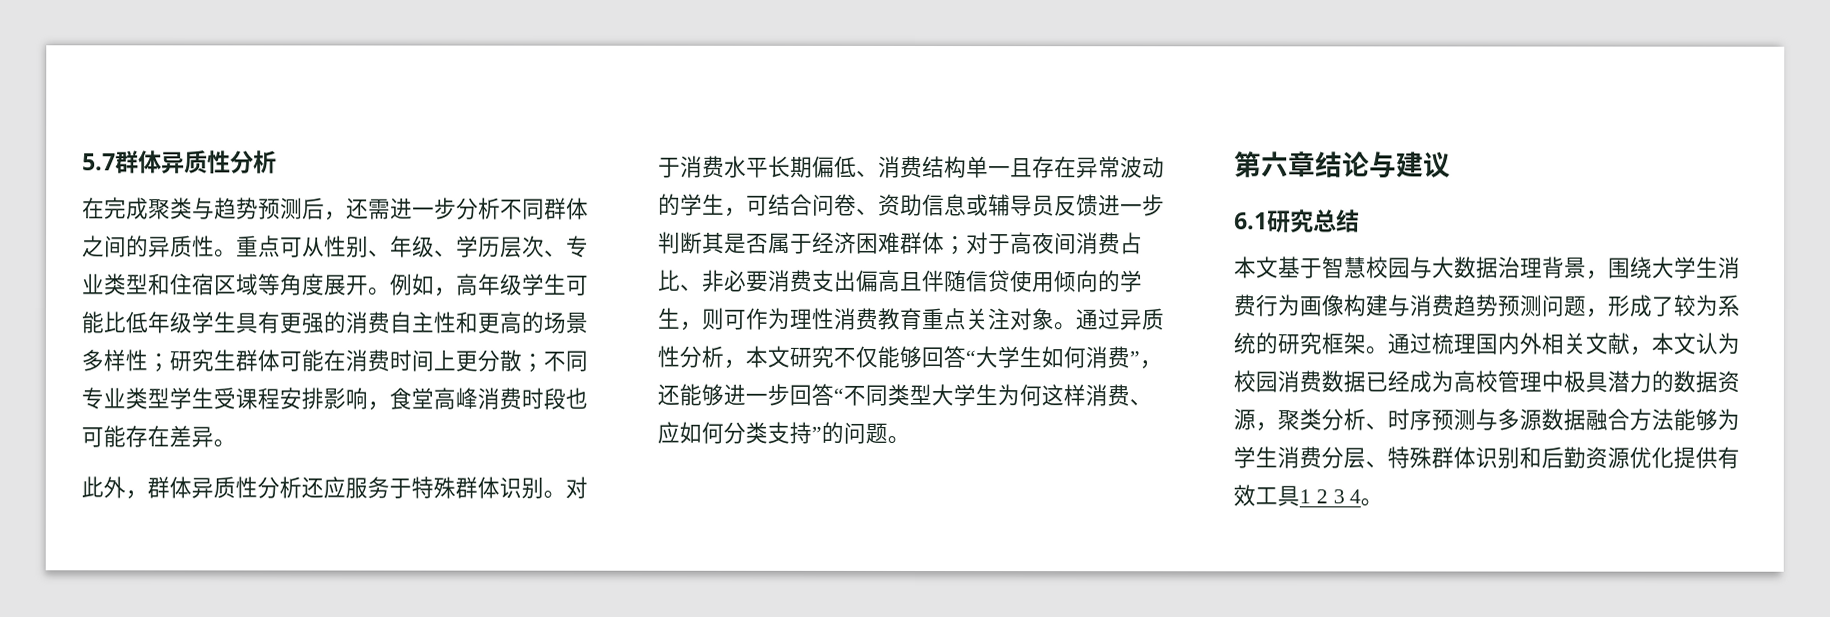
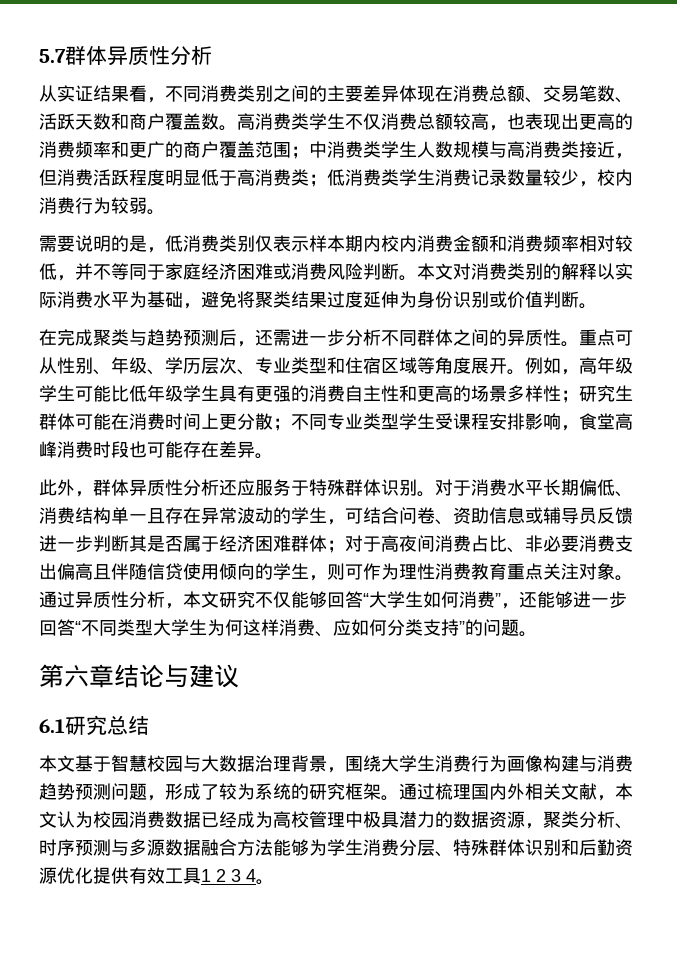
(277, 162) none -> [39,85,633,103] [39,113,633,131] [39,141,633,159] [39,169,633,187] [39,197,165,215] [39,235,633,253] [39,263,633,281] [39,291,597,309] // 从实证结果看，不同消费类别之间的主要差异体现在消费总额、交易笔数、活跃天数和商户覆盖数。高消费类学生不仅消费总额较高，也表现出更高的消费频率和更广的商户覆盖范围；中消费类学生人数规模与高消费类接近，但消费活跃程度明显低于高消费类；低消费类学生消费记录数量较少，校内消费行为较弱。 // 需要说明的是，低消费类别仅表示样本期内校内消费金额和消费频率相对较低，并不等同于家庭经济困难或消费风险判断。本文对消费类别的解释以实际消费水平为基础，避免将聚类结果过度延伸为身份识别或价值判断。

